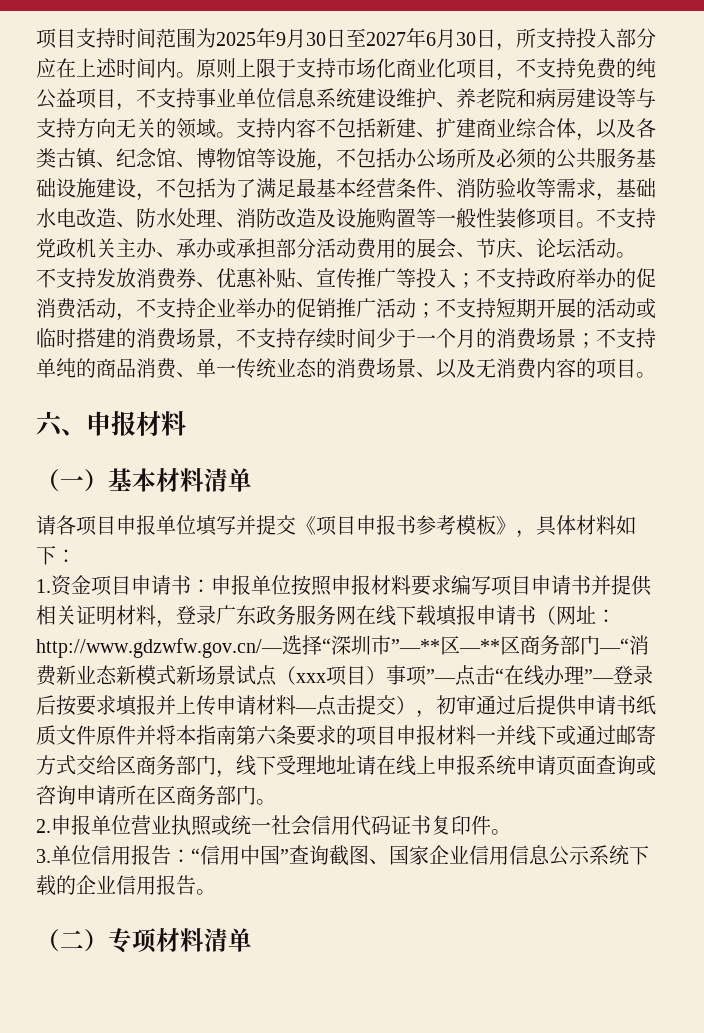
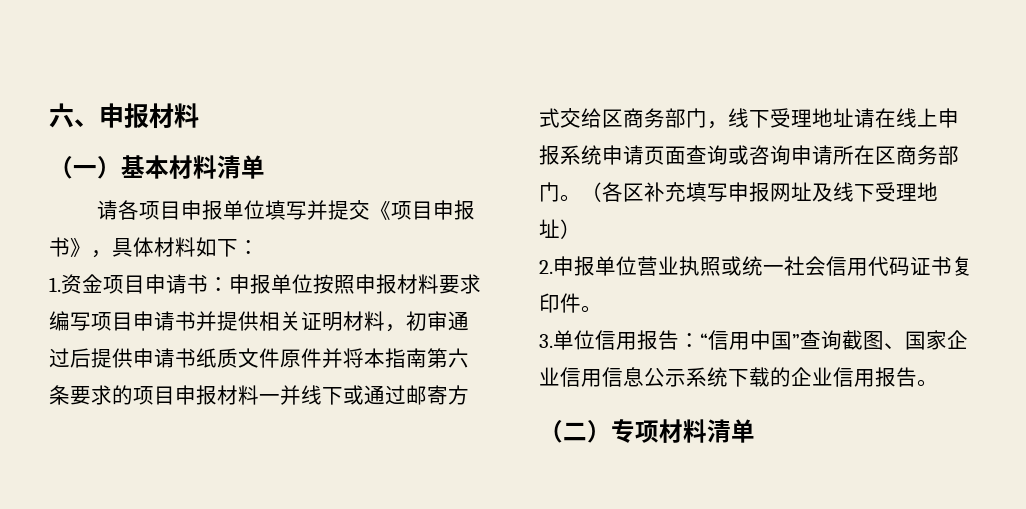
[36,28,656,51] [36,58,656,81] [36,88,656,111] [36,118,656,141] [36,148,656,171] [36,178,656,201] [36,208,656,229] [36,238,636,259] [36,268,656,289] [36,298,656,321] [36,328,656,351] [36,358,656,379] 项目支持时间范围为2025年9月30日至2027年6月30日，所支持投入部分应在上述时间内。原则上限于支持市场化商业化项目，不支持免费的纯公益项目，不支持事业单位信息系统建设维护、养老院和病房建设等与支持方向无关的领域。支持内容不包括新建、扩建商业综合体，以及各类古镇、纪念馆、博物馆等设施，不包括办公场所及必须的公共服务基础设施建设，不包括为了满足最基本经营条件、消防验收等需求，基础水电改造、防水处理、消防改造及设施购置等一般性装修项目。不支持党政机关主办、承办或承担部分活动费用的展会、节庆、论坛活动。 // 不支持发放消费券、优惠补贴、宣传推广等投入；不支持政府举办的促消费活动，不支持企业举办的促销推广活动；不支持短期开展的活动或临时搭建的消费场景，不支持存续时间少于一个月的消费场景；不支持单纯的商品消费、单一传统业态的消费场景、以及无消费内容的项目。 // -> (49, 115) none
[416,515,496,535] 参考模板 -> (70, 247) none
[176,605,616,626] [36,635,649,658] [36,665,653,686] [36,695,436,718] 登录广东政务服务网在线下载填报申请书（网址：http://www.gdzwfw.gov.cn/—选择“深圳市”—**区—**区商务部门—“消费新业态新模式新场景试点（xxx项目）事项”—点击“在线办理”—登录后按要求填报并上传申请材料—点击提交）， -> (406, 328) none
(276, 802) none -> [581,182,938,202] [539,219,581,239] （各区补充填写申报网址及线下受理地址）

